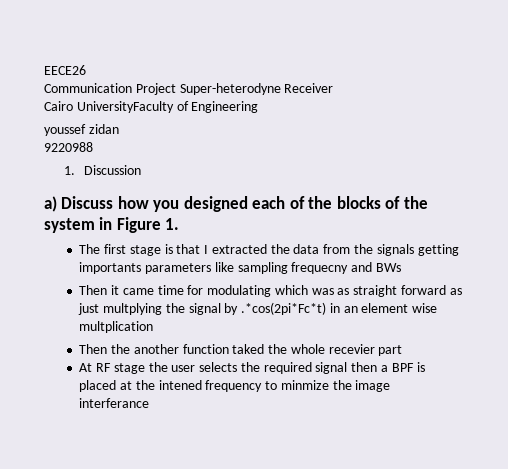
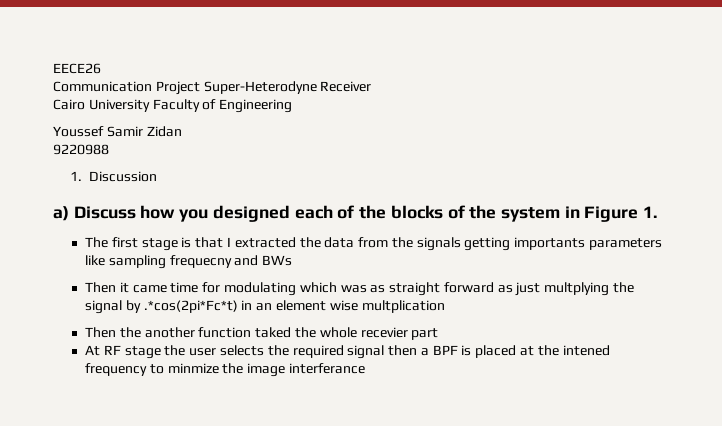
[179,83,281,95] Super-heterodyne -> [203,81,317,94] Super-Heterodyne
[76,101,174,113] UniversityFaculty -> [88,99,200,112] University Faculty
[44,124,119,136] youssef zidan -> [53,126,182,137] Youssef Samir Zidan

